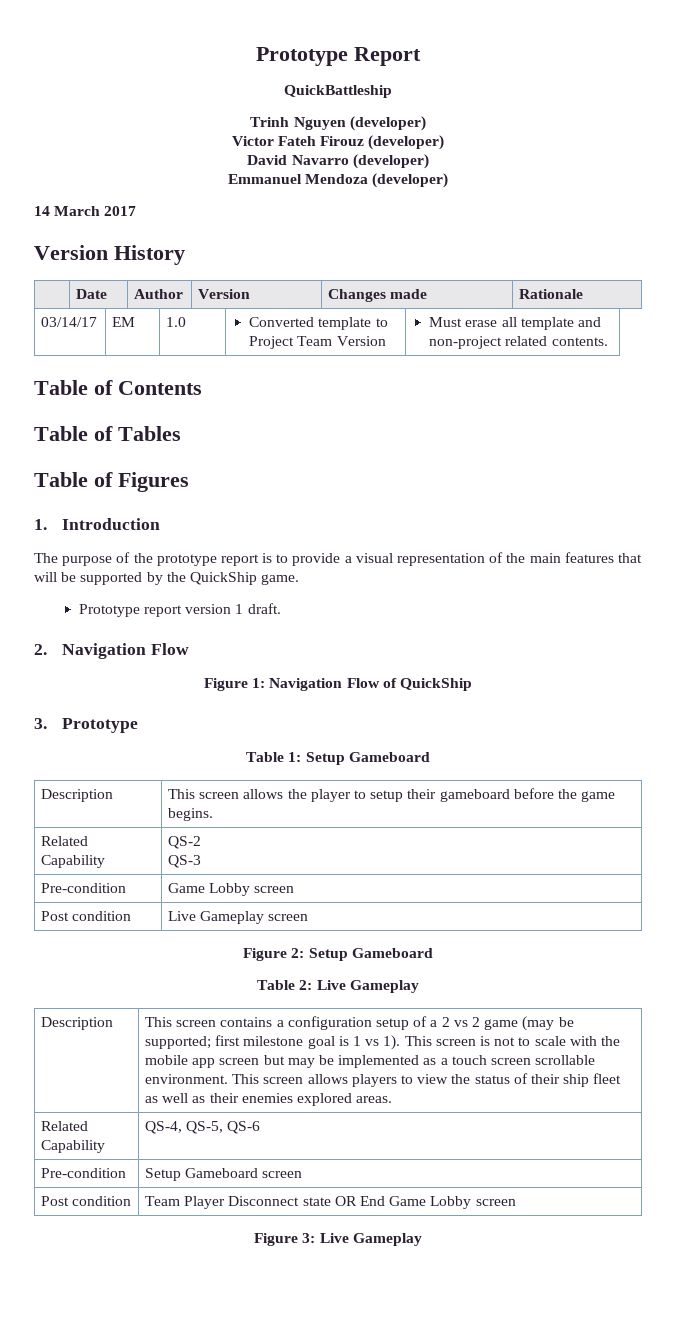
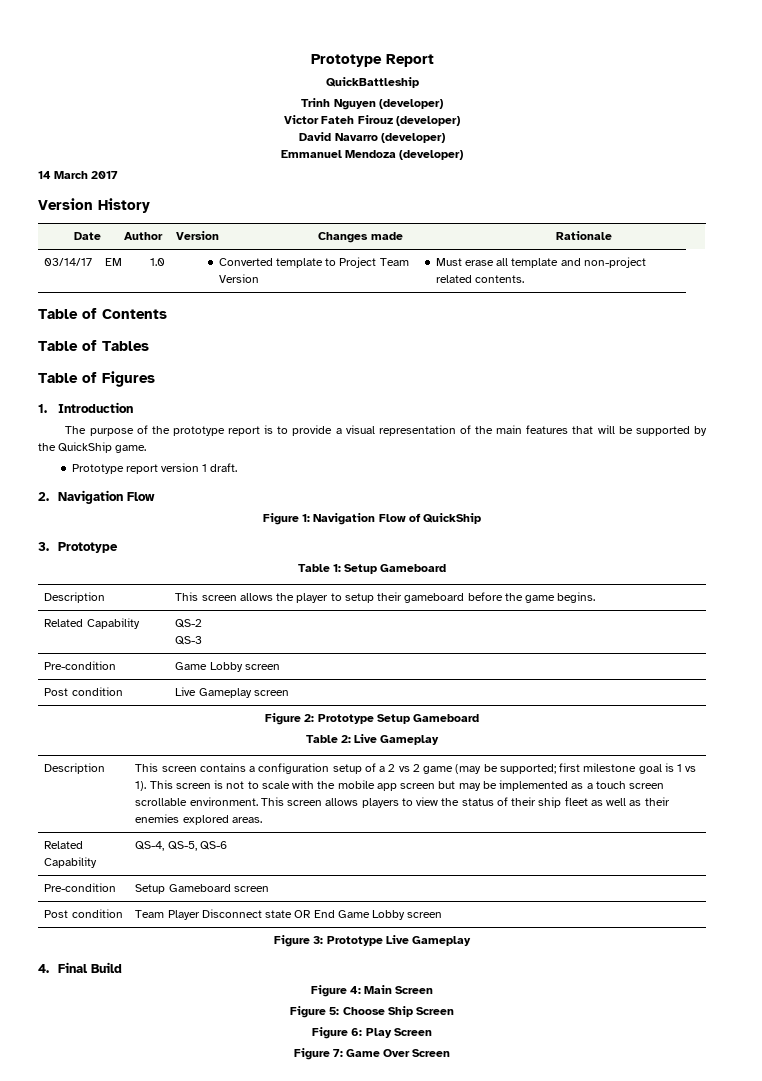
(305, 953) none -> [317,714,374,724] Prototype
[319,1233,422,1246] Live Gameplay -> [326,935,471,946] [38,962,123,973] [310,985,434,997] [290,1006,454,1018] [312,1027,432,1039] [293,1048,451,1060] Prototype Live Gameplay // 4. Final Build // Figure 4: Main Screen // Figure 5: Choose Ship Screen // Figure 6: Play Screen // Figure 7: Game Over Screen

